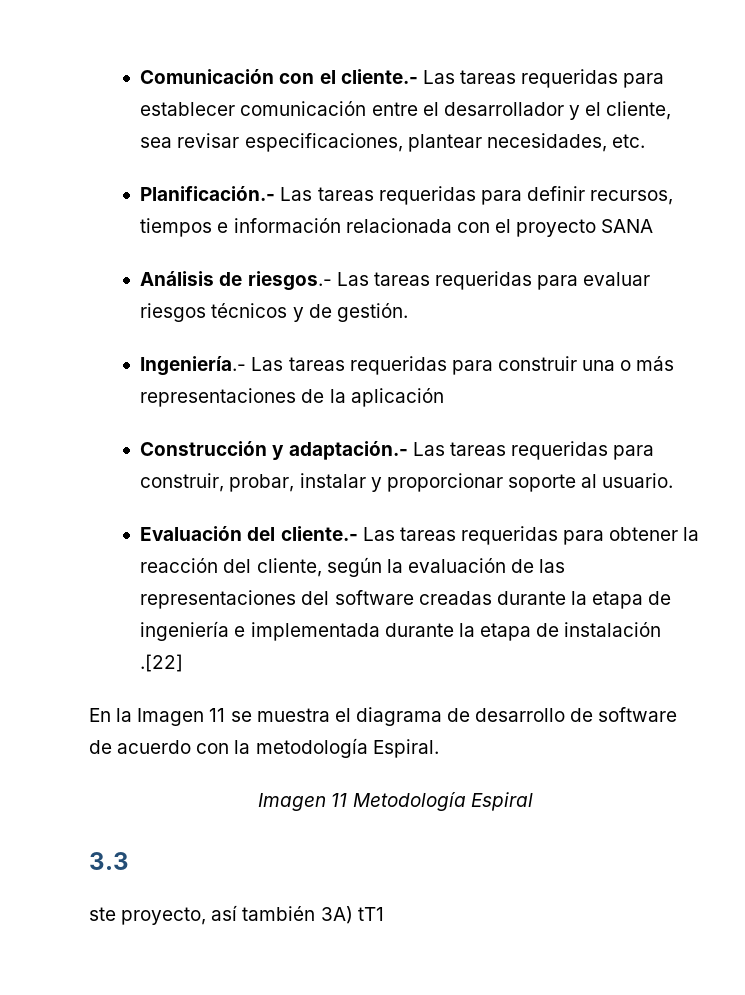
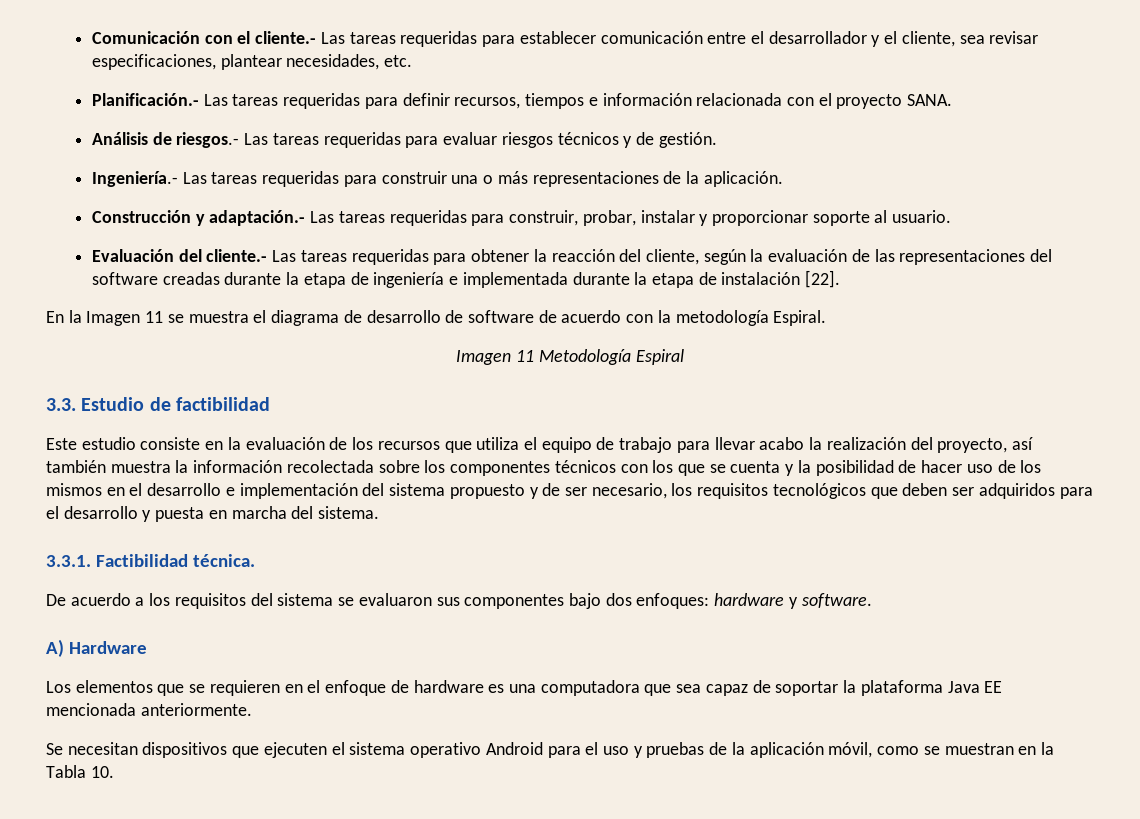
[601,219,654,233] SANA -> [907,94,953,106] SANA.
[350,388,444,407] aplicación -> [703,171,783,187] aplicación.
[140,654,184,672] .[22] -> [805,270,841,288] [22].
[89,852,129,870] [89,905,384,925] 3.3 // ste proyecto, así también 3A) tT1 -> [46,397,270,411] [46,437,1033,453] [46,460,1042,476] [46,483,1093,499] [46,506,380,522] [46,554,255,567] [46,593,872,609] [46,639,147,657] [46,680,1003,696] [46,703,252,716] [46,742,1054,758] [46,765,114,778] 3.3. Estudio de factibilidad // Este estudio consiste en la evaluación de los recursos que utiliza el equipo de trabajo para llevar acabo la realización del proyecto, así también muestra la información recolectada sobre los componentes técnicos con los que se cuenta y la posibilidad de hacer uso de los mismos en el desarrollo e implementación del sistema propuesto y de ser necesario, los requisitos tecnológicos que deben ser adquiridos para el desarrollo y puesta en marcha del sistema. // 3.3.1. Factibilidad técnica. // De acuerdo a los requisitos del sistema se evaluaron sus componentes bajo dos enfoques: hardware y software. // A) Hardware // Los elementos que se requieren en el enfoque de hardware es una computadora que sea capaz de soportar la plataforma Java EE mencionada anteriormente. // Se necesitan dispositivos que ejecuten el sistema operativo Android para el uso y pruebas de la aplicación móvil, como se muestran en la Tabla 10.

